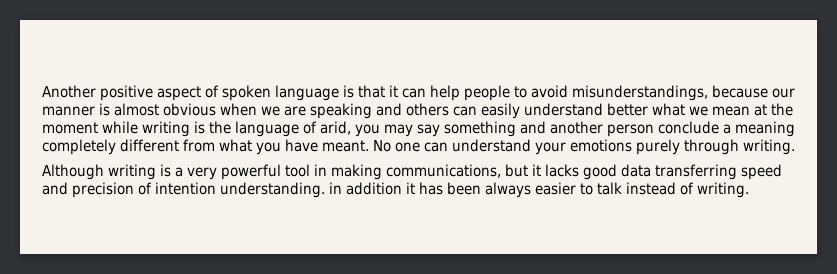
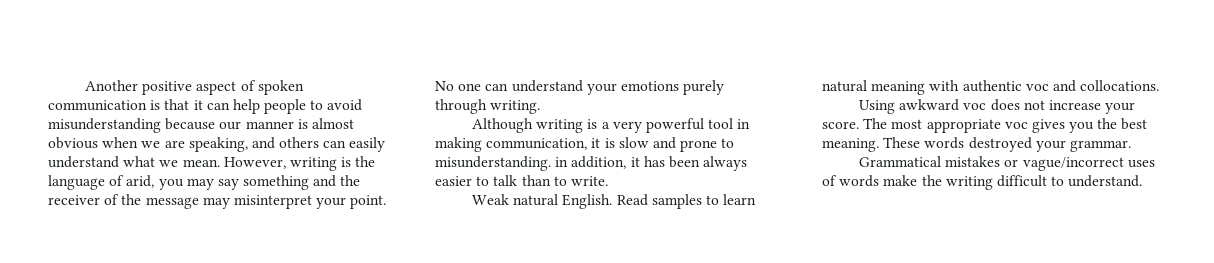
[275,85,339,101] language -> [48,100,147,111] communication
[572,85,708,101] misunderstandings, -> [48,118,161,133] misunderstanding
[310,103,372,119] speaking -> [188,137,248,152] speaking,
[607,103,648,116] better -> (119, 162) none
[712,103,793,116] [42,121,138,134] mean at the moment while -> [182,157,286,169] mean. However,
[550,121,795,137] [42,139,369,155] another person conclude a meaning completely different from what you have meant. -> [340,175,361,186] [48,194,387,209] the receiver of the message may misinterpret your point.
[386,164,782,180] [42,182,402,198] communications, but it lacks good data transferring speed and precision of intention understanding. in addition -> [486,137,735,152] [435,156,627,171] communication, it is slow and prone to misunderstanding. in addition,
[626,182,749,198] instead of writing. -> [521,175,608,186] [472,194,757,209] [822,80,1160,95] [859,99,1136,114] [822,118,1148,133] [822,137,1131,152] [859,156,1155,171] [822,175,1143,190] than to write. // Weak natural English. Read samples to learn natural meaning with authentic voc and collocations. // Using awkward voc does not increase your score. The most appropriate voc gives you the best meaning. These words destroyed your grammar. // Grammatical mistakes or vague/incorrect uses of words make the writing difficult to understand.

